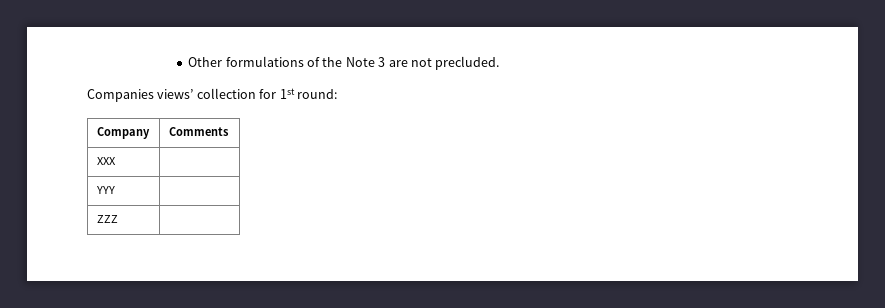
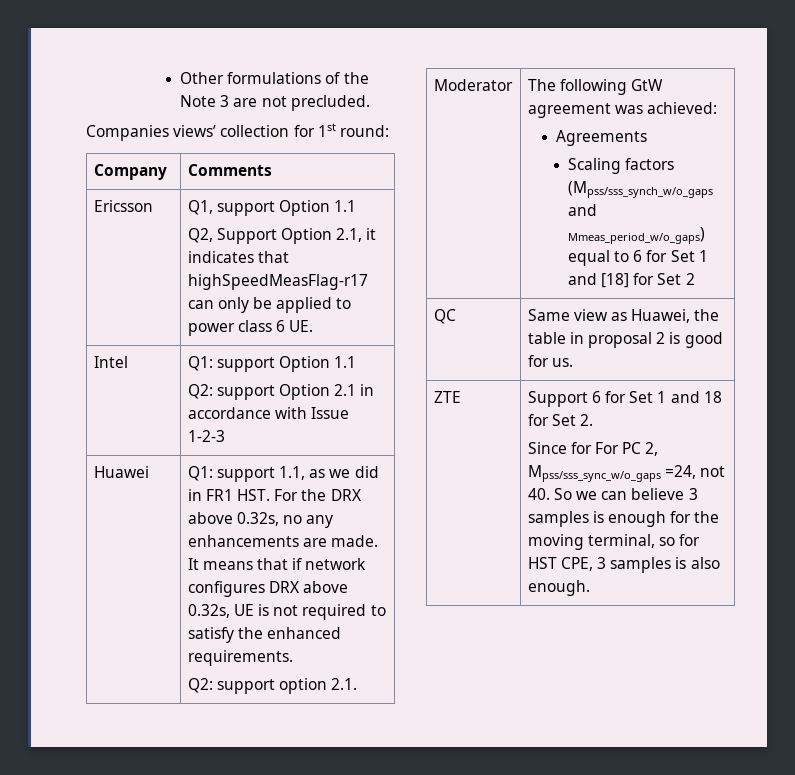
[96,157,116,165] [95,186,115,194] [96,215,118,223] XXX | // YYY | // ZZZ | -> [93,200,153,212] [187,200,357,216] [187,228,377,244] [187,251,289,263] [187,274,368,290] [187,297,352,313] [187,320,314,336] [93,356,128,368] [187,356,357,372] [187,384,375,400] [187,407,350,419] [187,430,225,442] [93,466,149,478] [187,466,379,482] [187,489,362,501] [187,512,334,528] [187,535,379,547] [187,558,367,570] [187,581,349,597] [187,604,386,620] [187,627,342,643] [187,650,293,666] [187,678,358,694] [433,79,513,91] [527,79,664,95] [527,102,718,118] [556,130,648,146] [567,158,675,174] [567,181,713,198] [567,204,597,216] [567,227,705,244] [567,250,708,266] [567,273,695,288] [433,309,456,324] [527,309,720,323] [527,332,723,348] [527,355,573,367] [433,391,461,403] [527,391,722,407] [527,414,594,426] [527,442,659,456] [527,465,726,482] [527,488,698,500] [527,511,720,527] [527,534,701,550] [527,557,720,573] [527,580,590,596] Ericsson | Q1, support Option 1.1 // Q2, Support Option 2.1, it indicates that highSpeedMeasFlag-r17 can only be applied to power class 6 UE. // Intel | Q1: support Option 1.1 // Q2: support Option 2.1 in accordance with Issue 1-2-3 // Huawei | Q1: support 1.1, as we did in FR1 HST. For the DRX above 0.32s, no any enhancements are made. It means that if network configures DRX above 0.32s, UE is not required to satisfy the enhanced requirements. // Q2: support option 2.1. // Moderator | The following GtW agreement was achieved: // Agreements // Scaling factors (Mpss/sss_synch_w/o_gaps and Mmeas_period_w/o_gaps) equal to 6 for Set 1 and [18] for Set 2 // QC | Same view as Huawei, the table in proposal 2 is good for us. // ZTE | Support 6 for Set 1 and 18 for Set 2. // Since for For PC 2, Mpss/sss_sync_w/o_gaps =24, not 40. So we can believe 3 samples is enough for the moving terminal, so for HST CPE, 3 samples is also enough.

